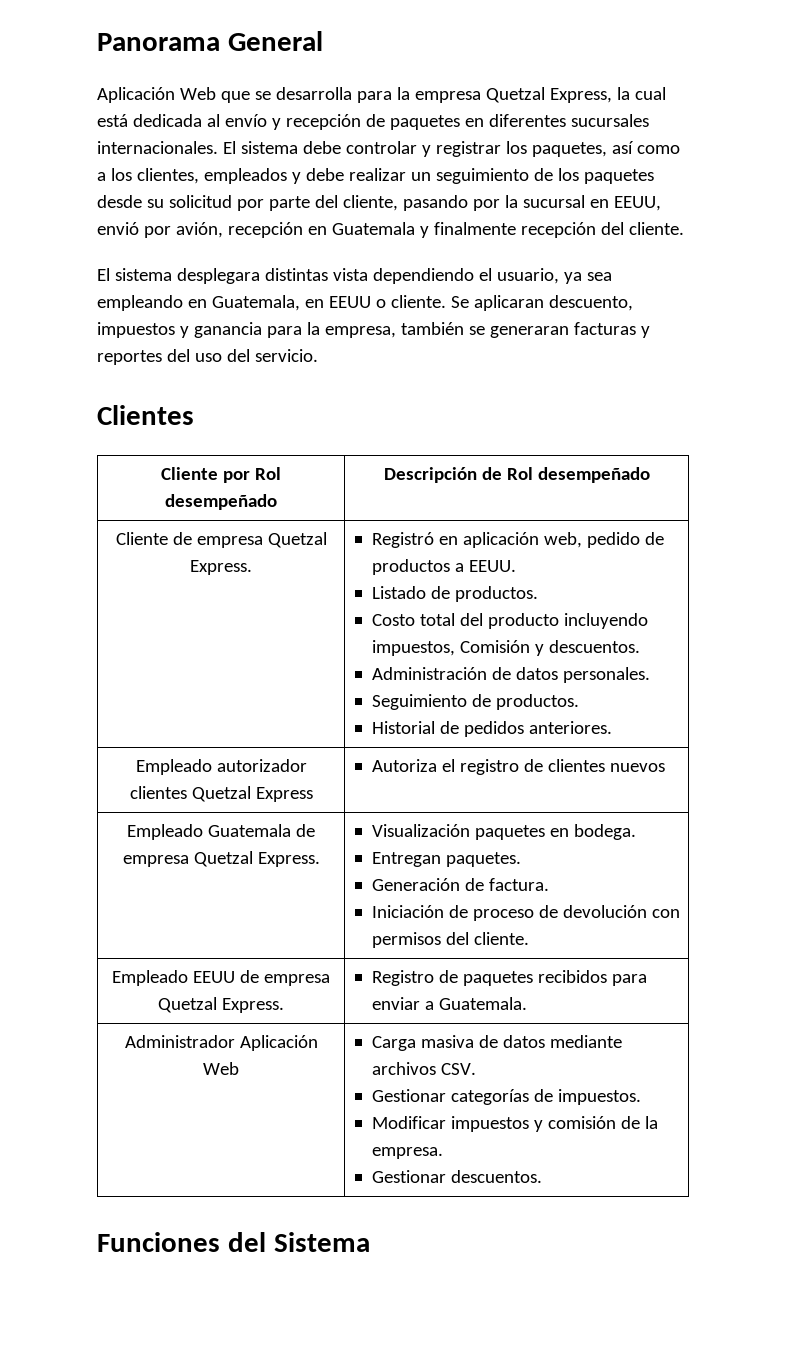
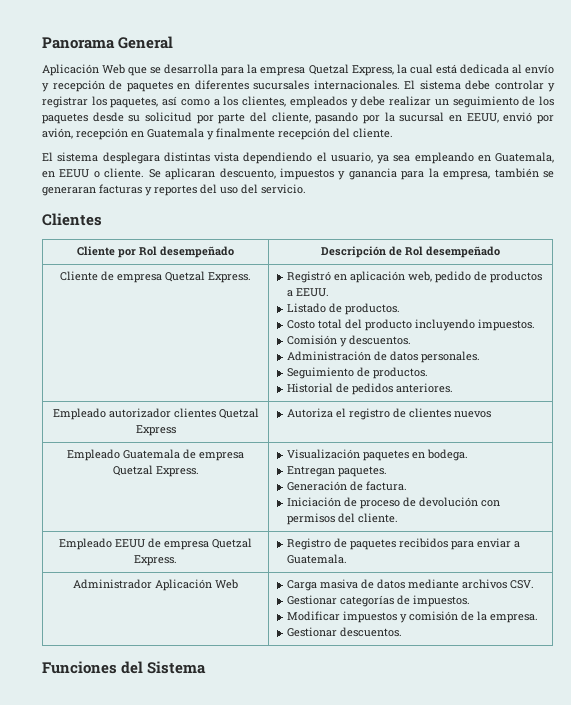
[372,640,456,656] impuestos, -> [477,319,535,331] impuestos. //

